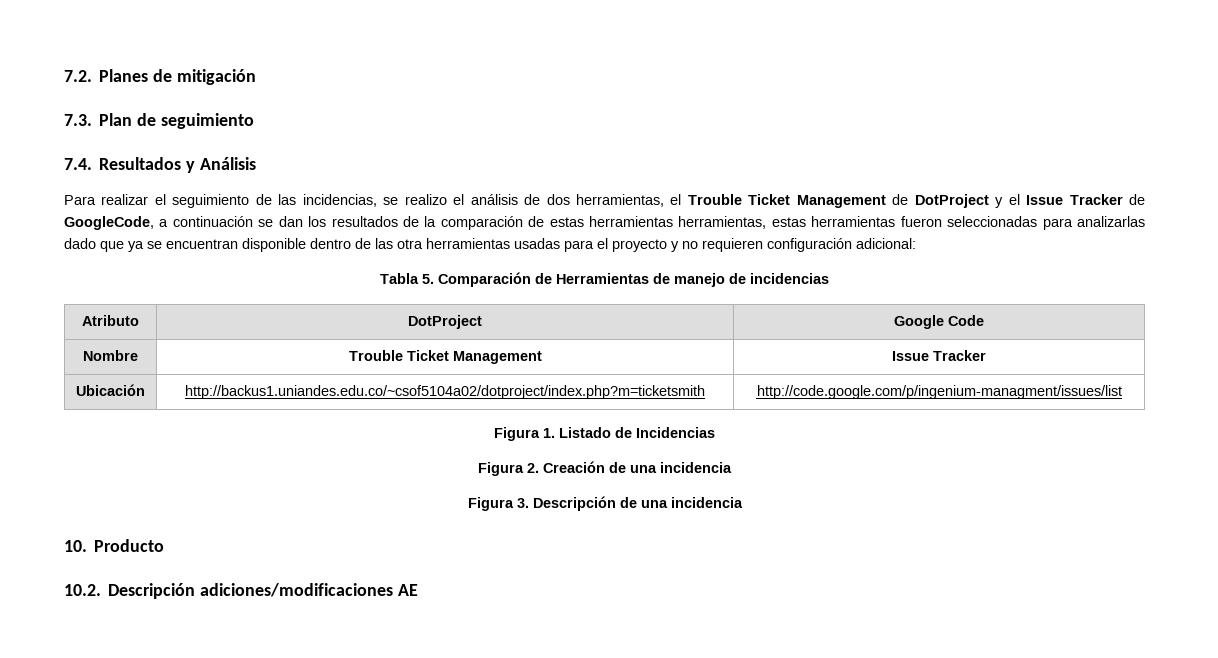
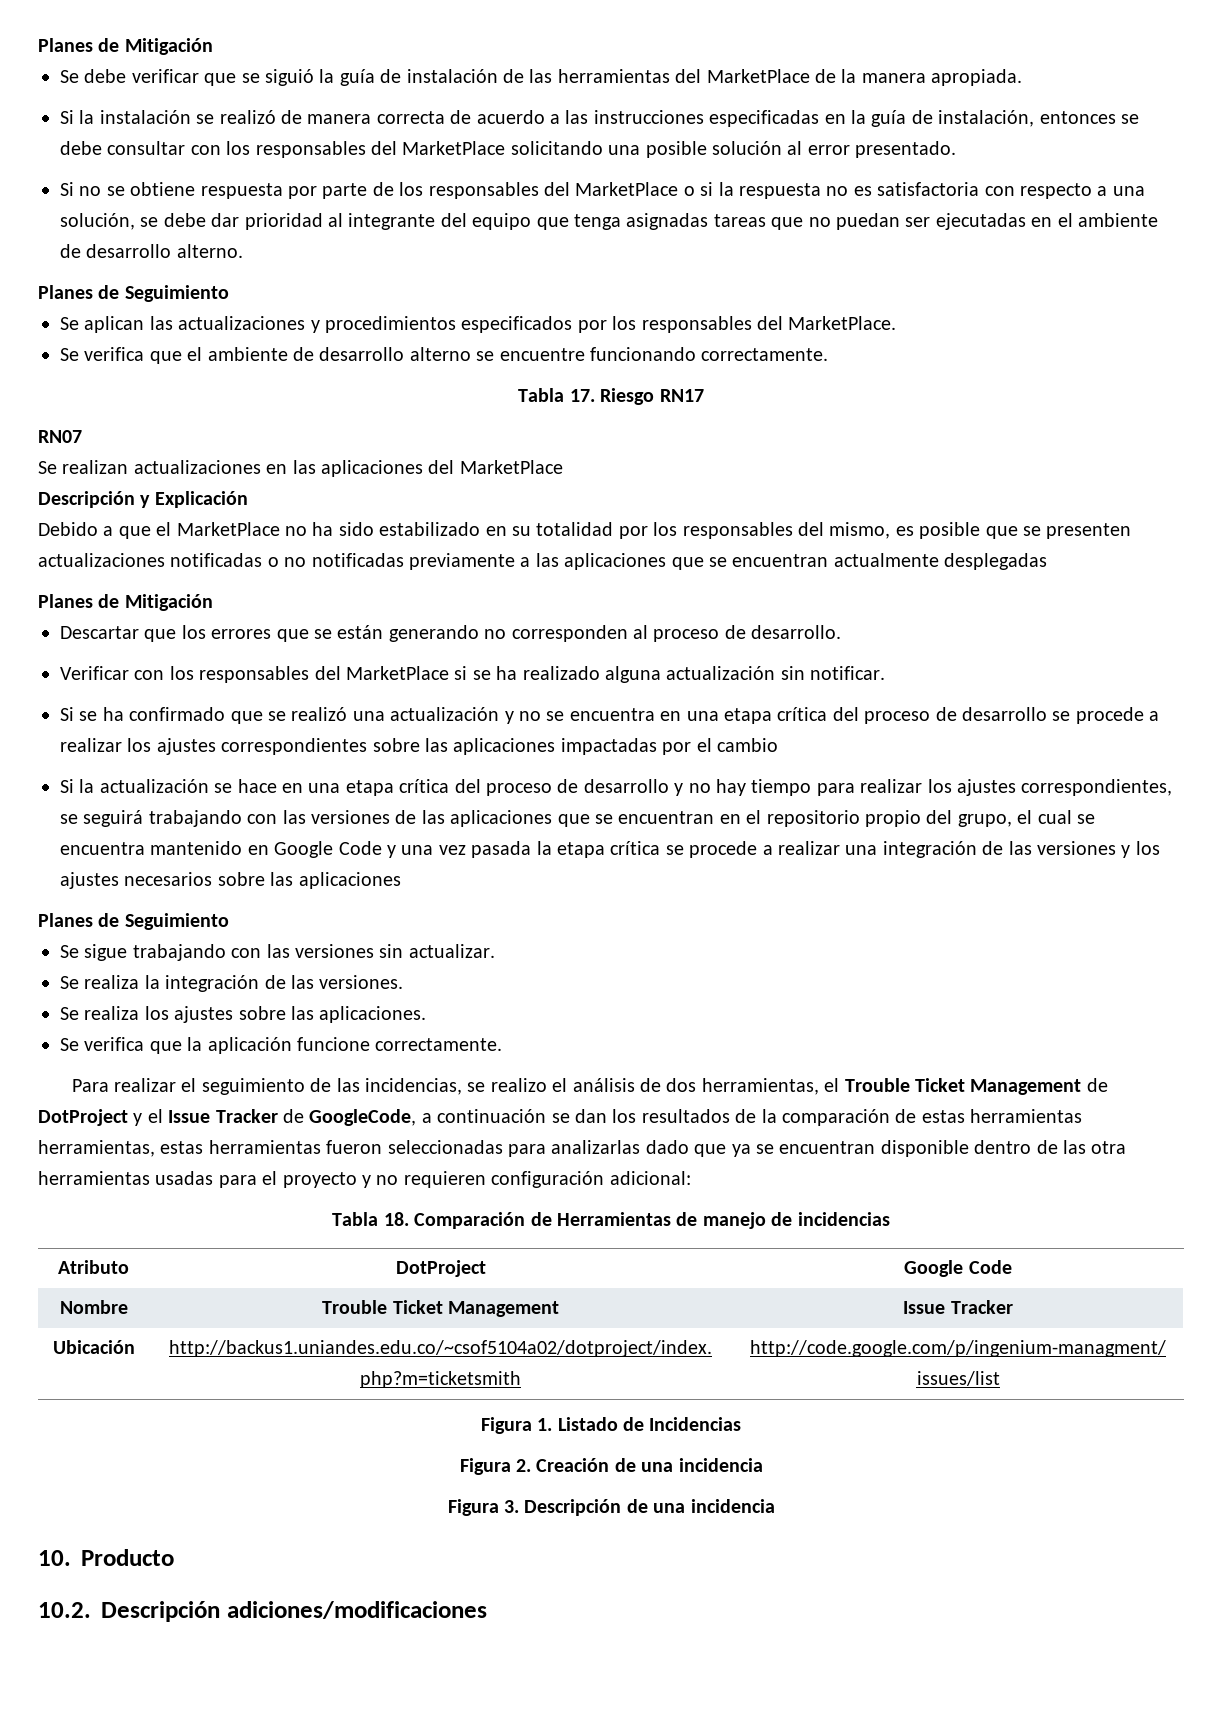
[64,69,256,85] [64,113,254,129] [64,157,256,173] 7.2. Planes de mitigación // 7.3. Plan de seguimiento // 7.4. Resultados y Análisis -> [38,38,213,55] [60,69,1023,86] [60,110,1139,127] [60,141,957,158] [60,182,1145,199] [60,213,1158,230] [60,244,243,258] [38,285,229,302] [60,316,897,333] [60,347,829,364] [518,388,704,405] [38,430,82,443] [38,460,563,477] [38,491,248,508] [38,522,1132,539] [38,553,1048,570] [38,594,213,611] [60,625,842,642] [60,666,886,683] [60,707,1160,724] [60,738,778,755] [60,779,1173,796] [60,810,1095,827] [60,841,1160,858] [60,872,401,889] [38,913,229,930] [60,944,495,961] [60,975,404,992] [60,1006,427,1023] [60,1037,503,1054] Planes de Mitigación // Se debe verificar que se siguió la guía de instalación de las herramientas del MarketPlace de la manera apropiada. // Si la instalación se realizó de manera correcta de acuerdo a las instrucciones especificadas en la guía de instalación, entonces se debe consultar con los responsables del MarketPlace solicitando una posible solución al error presentado. // Si no se obtiene respuesta por parte de los responsables del MarketPlace o si la respuesta no es satisfactoria con respecto a una solución, se debe dar prioridad al integrante del equipo que tenga asignadas tareas que no puedan ser ejecutadas en el ambiente de desarrollo alterno. // Planes de Seguimiento // Se aplican las actualizaciones y procedimientos especificados por los responsables del MarketPlace. // Se verifica que el ambiente de desarrollo alterno se encuentre funcionando correctamente. // Tabla 17. Riesgo RN17 // RN07 // Se realizan actualizaciones en las aplicaciones del MarketPlace // Descripción y Explicación // Debido a que el MarketPlace no ha sido estabilizado en su totalidad por los responsables del mismo, es posible que se presenten actualizaciones notificadas o no notificadas previamente a las aplicaciones que se encuentran actualmente desplegadas // Planes de Mitigación // Descartar que los errores que se están generando no corresponden al proceso de desarrollo. // Verificar con los responsables del MarketPlace si se ha realizado alguna actualización sin notificar. // Si se ha confirmado que se realizó una actualización y no se encuentra en una etapa crítica del proceso de desarrollo se procede a realizar los ajustes correspondientes sobre las aplicaciones impactadas por el cambio // Si la actualización se hace en una etapa crítica del proceso de desarrollo y no hay tiempo para realizar los ajustes correspondientes, se seguirá trabajando con las versiones de las aplicaciones que se encuentran en el repositorio propio del grupo, el cual se encuentra mantenido en Google Code y una vez pasada la etapa crítica se procede a realizar una integración de las versiones y los ajustes necesarios sobre las aplicaciones // Planes de Seguimiento // Se sigue trabajando con las versiones sin actualizar. // Se realiza la integración de las versiones. // Se realiza los ajustes sobre las aplicaciones. // Se verifica que la aplicación funcione correctamente.
[422,274,434,284] 5. -> [383,1212,409,1226] 18.
[397,584,418,596] AE -> (487, 1610) none

